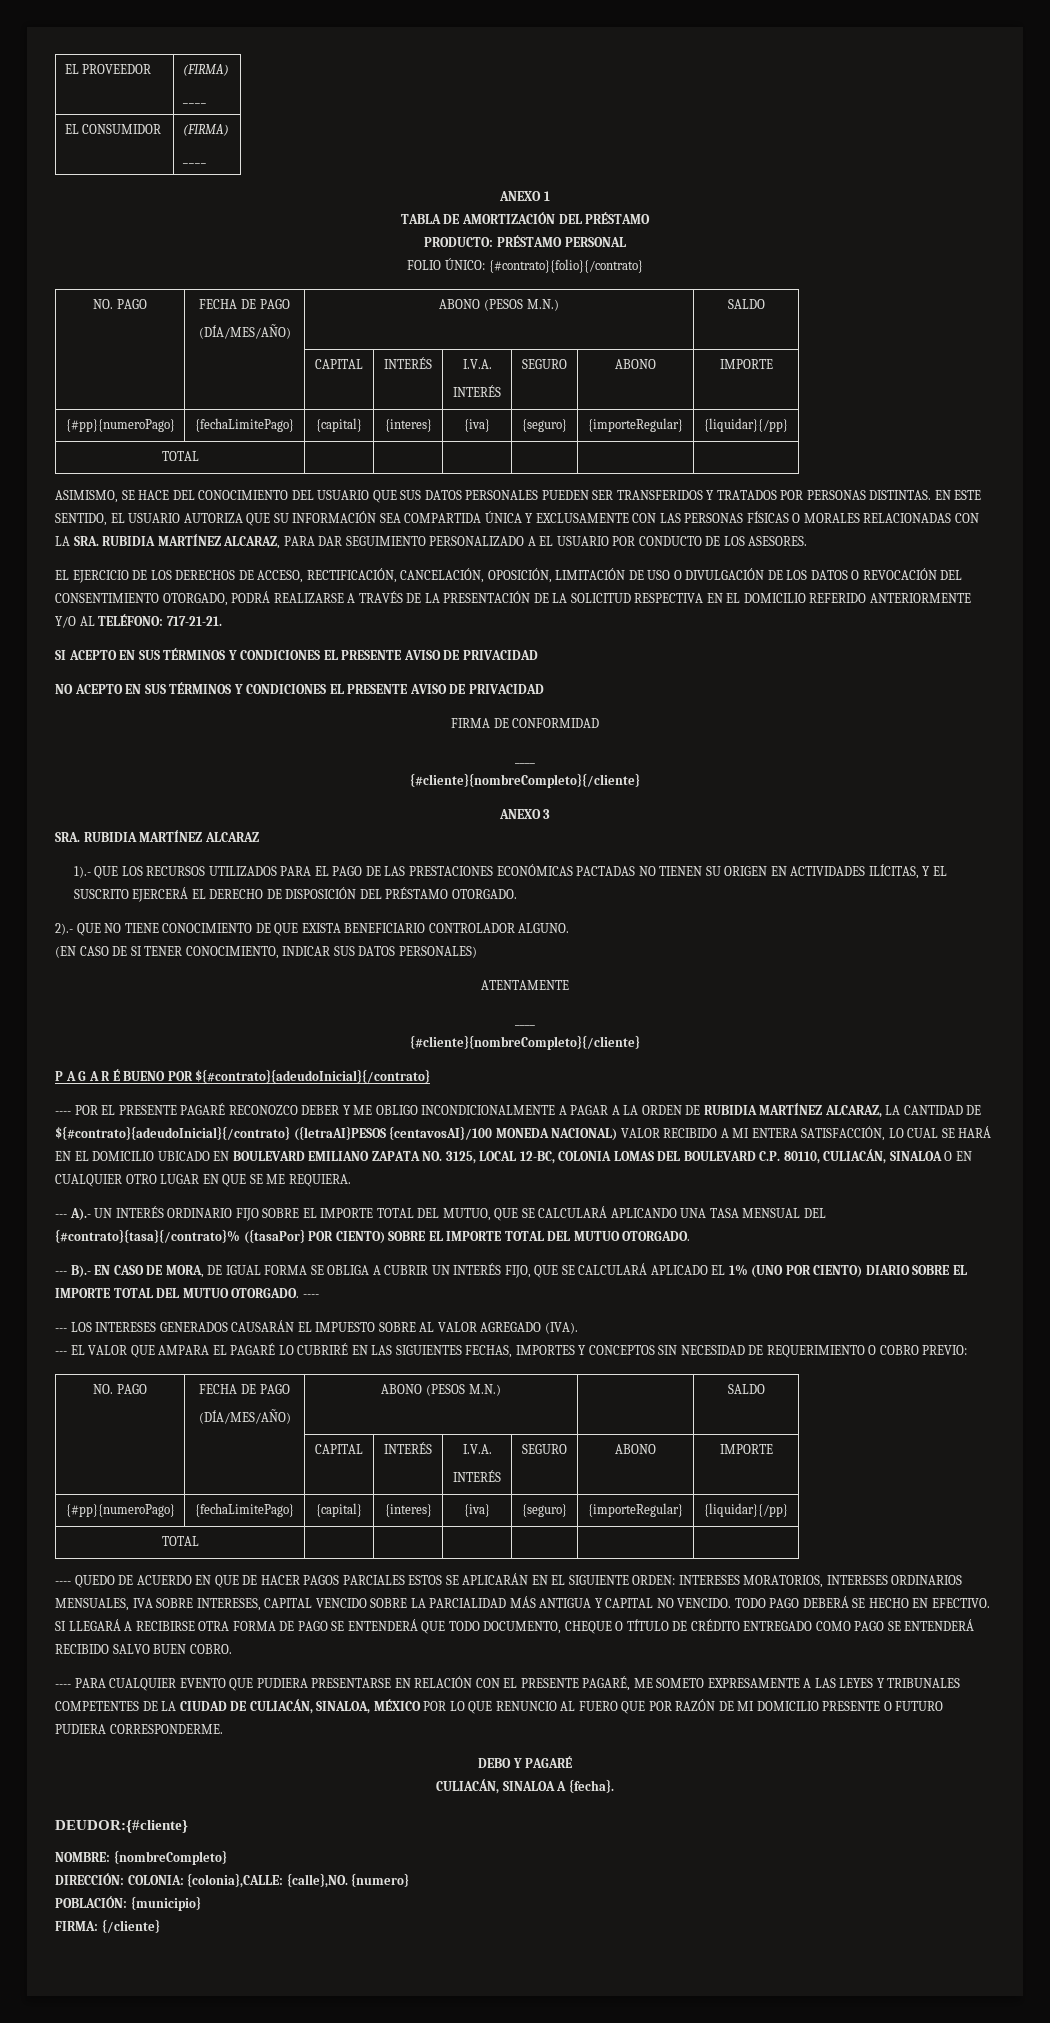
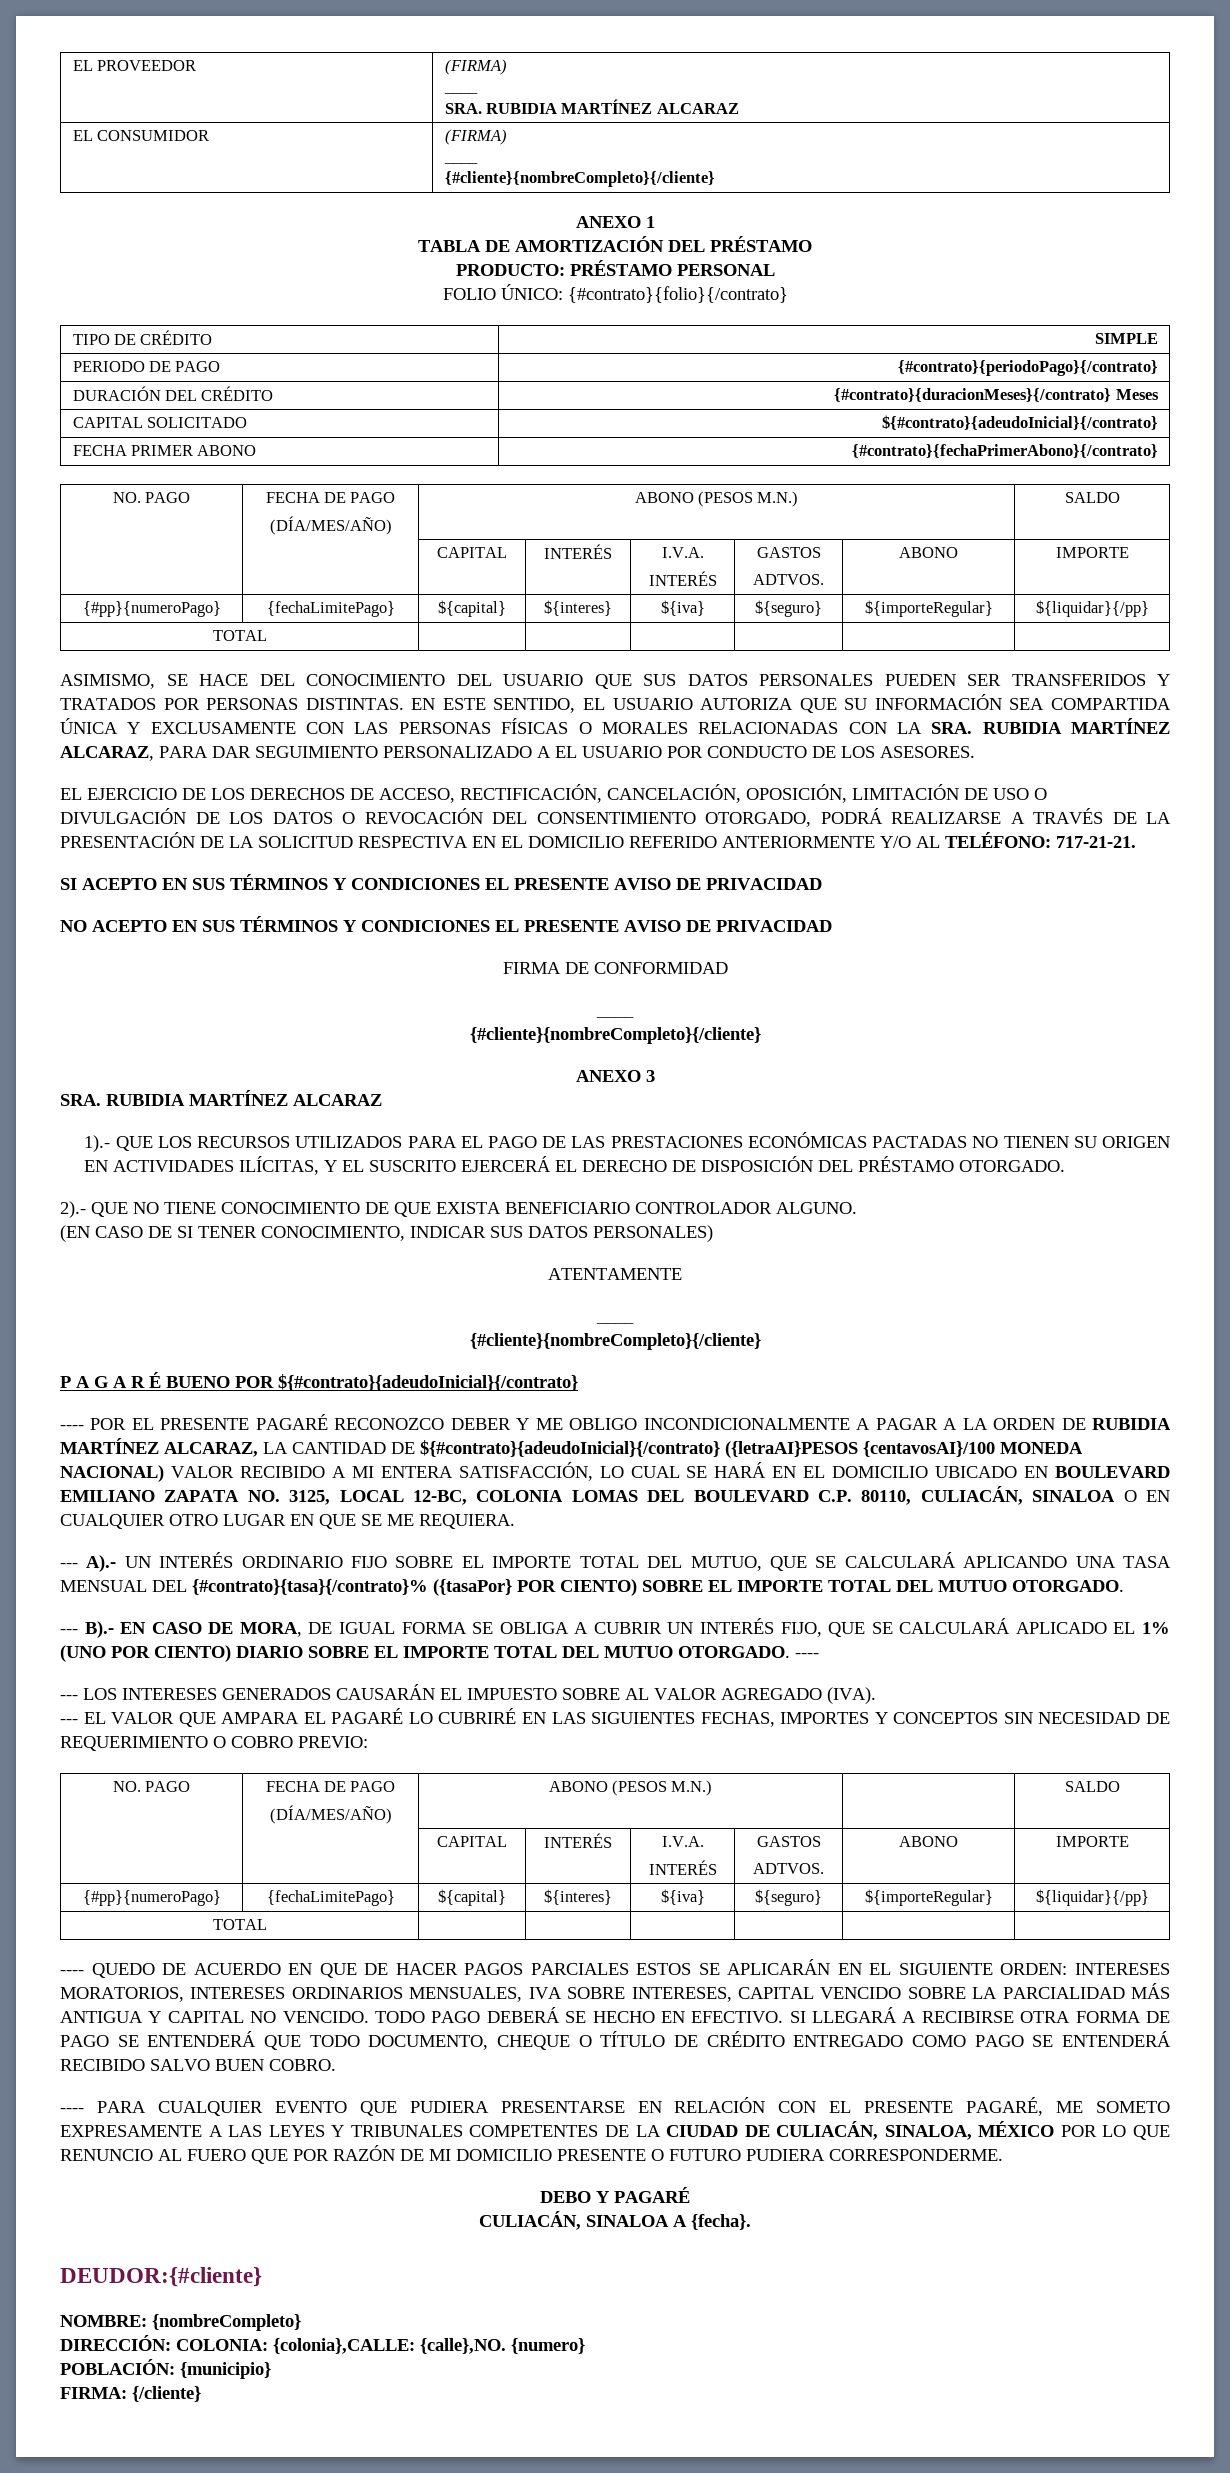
(207, 103) none -> [444,99,739,114] // SRA. RUBIDIA MARTÍNEZ ALCARAZ
(207, 163) none -> [444,171,715,187] // {#cliente}{nombreCompleto}{/cliente}
(643, 266) none -> [72,330,213,345] [1094,333,1158,344] [72,361,221,372] [897,360,1158,376] [72,386,274,401] [834,388,1159,402] [72,417,247,428] [881,415,1158,430] [72,445,257,456] [851,444,1158,458] // TIPO DE CRÉDITO | SIMPLE // PERIODO DE PAGO | {#contrato}{periodoPago}{/contrato} // DURACIÓN DEL CRÉDITO | {#contrato}{duracionMeses}{/contrato} Meses // CAPITAL SOLICITADO | ${#contrato}{adeudoInicial}{/contrato} // FECHA PRIMER ABONO | {#contrato}{fechaPrimerAbono}{/contrato}
[522,359,567,369] [615,359,656,369] [719,359,773,369] [65,419,175,432] [195,418,294,432] [316,418,362,432] [384,419,432,432] [464,419,490,432] [522,419,567,432] [588,418,683,432] [704,418,788,432] SEGURO | ABONO | IMPORTE // {#pp}{numeroPago} | {fechaLimitePago} | {capital} | {interes} | {iva} | {seguro} | {importeRegular} | {liquidar}{/pp} -> [756,547,821,558] [753,574,824,585] [899,547,958,558] [1055,547,1129,558] [82,601,221,617] [266,601,395,617] [438,600,506,617] [544,600,612,616] [660,600,705,616] [755,600,822,617] [864,600,993,617] [1035,600,1149,617] GASTOS // ADTVOS. | ABONO | IMPORTE // {#pp}{numeroPago} | {fechaLimitePago} | ${capital} | ${interes} | ${iva} | ${seguro} | ${importeRegular} | ${liquidar}{/pp}
[522,1444,567,1454] [615,1444,656,1454] [719,1444,773,1454] [65,1504,175,1517] [195,1503,294,1517] [316,1503,362,1517] [384,1504,432,1517] [464,1504,490,1517] [522,1504,567,1517] [588,1503,683,1517] [704,1503,788,1517] SEGURO | ABONO | IMPORTE // {#pp}{numeroPago} | {fechaLimitePago} | {capital} | {interes} | {iva} | {seguro} | {importeRegular} | {liquidar}{/pp} -> [756,1836,821,1847] [753,1863,824,1874] [899,1836,958,1847] [1055,1836,1129,1847] [82,1890,221,1906] [266,1890,395,1906] [438,1889,506,1906] [544,1889,612,1905] [660,1889,705,1905] [755,1889,822,1906] [864,1889,993,1906] [1035,1889,1149,1906] GASTOS // ADTVOS. | ABONO | IMPORTE // {#pp}{numeroPago} | {fechaLimitePago} | ${capital} | ${interes} | ${iva} | ${seguro} | ${importeRegular} | ${liquidar}{/pp}

